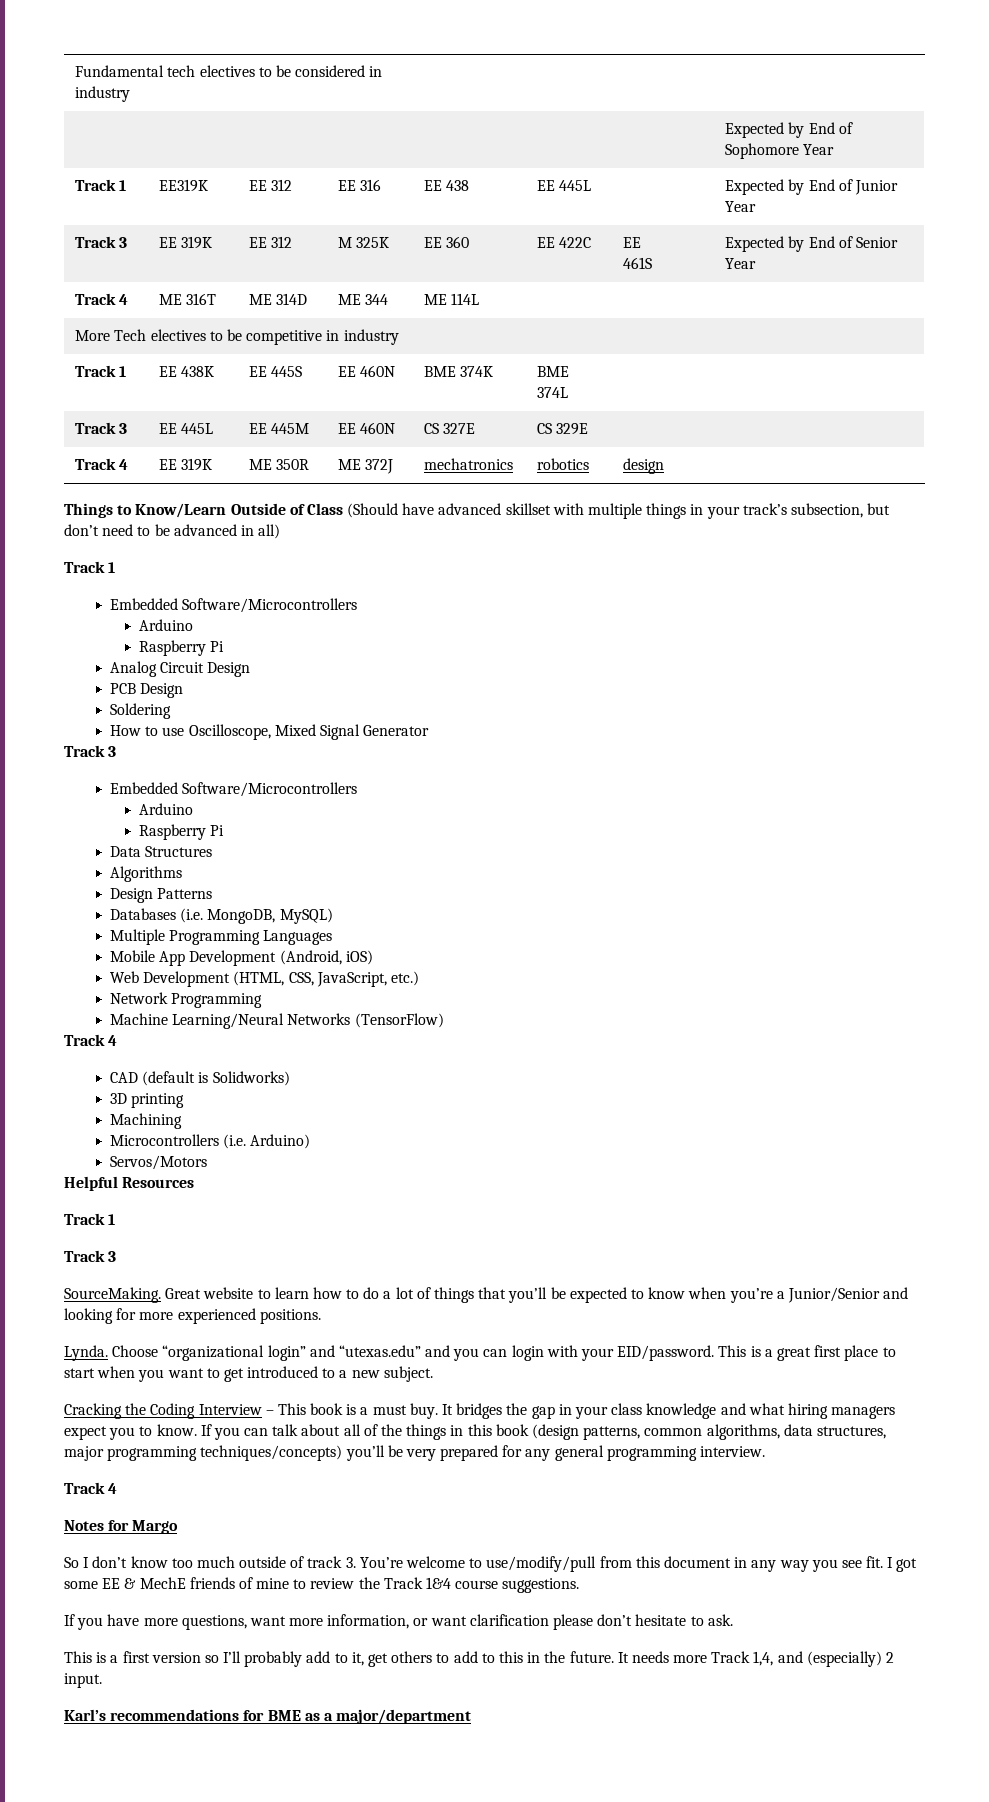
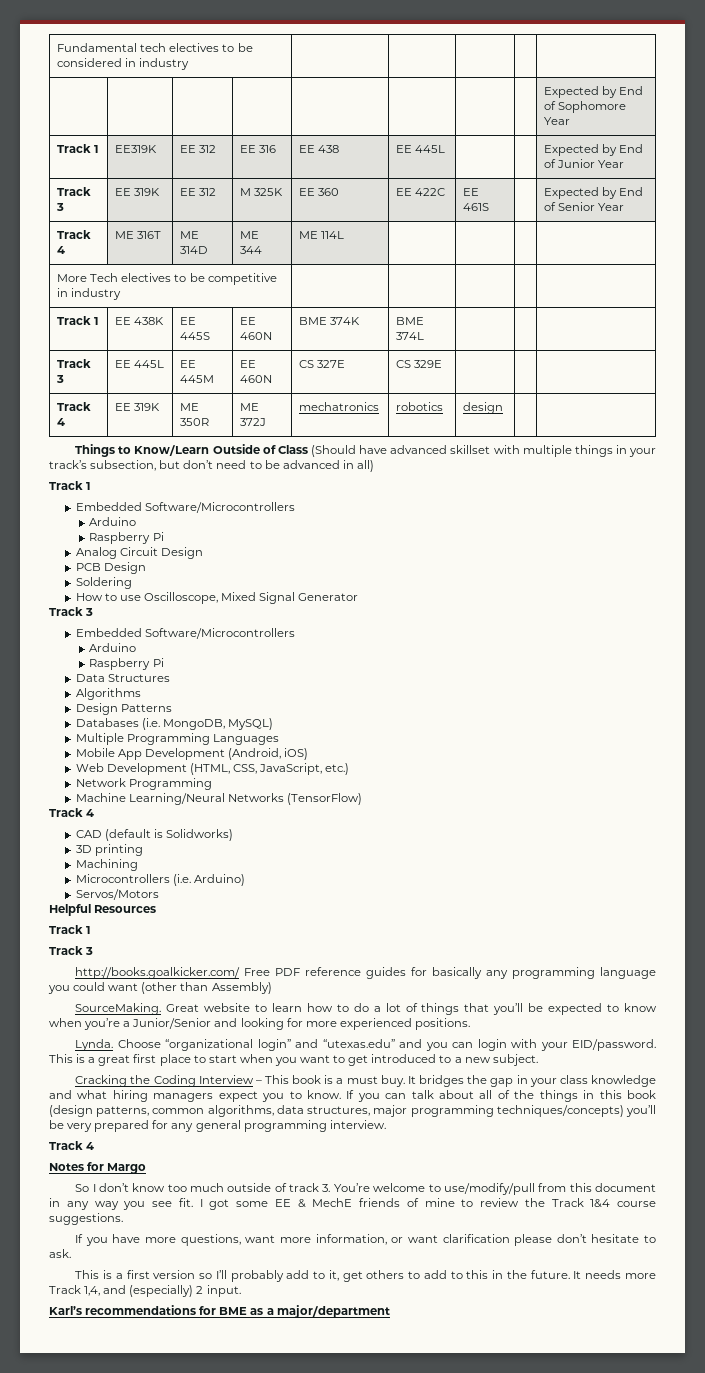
(117, 1256) none -> [75,967,656,979] [48,982,272,994] // http://books.goalkicker.com/ Free PDF reference guides for basically any programming language you could want (other than Assembly)

